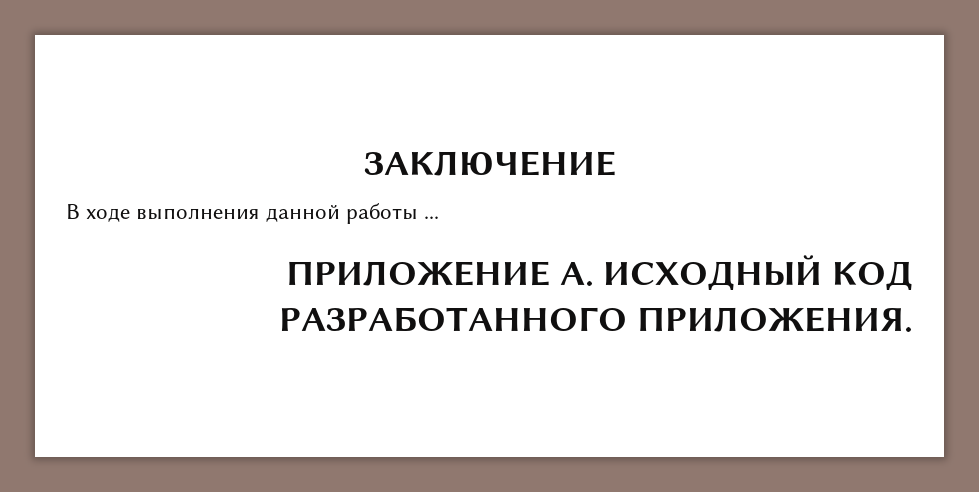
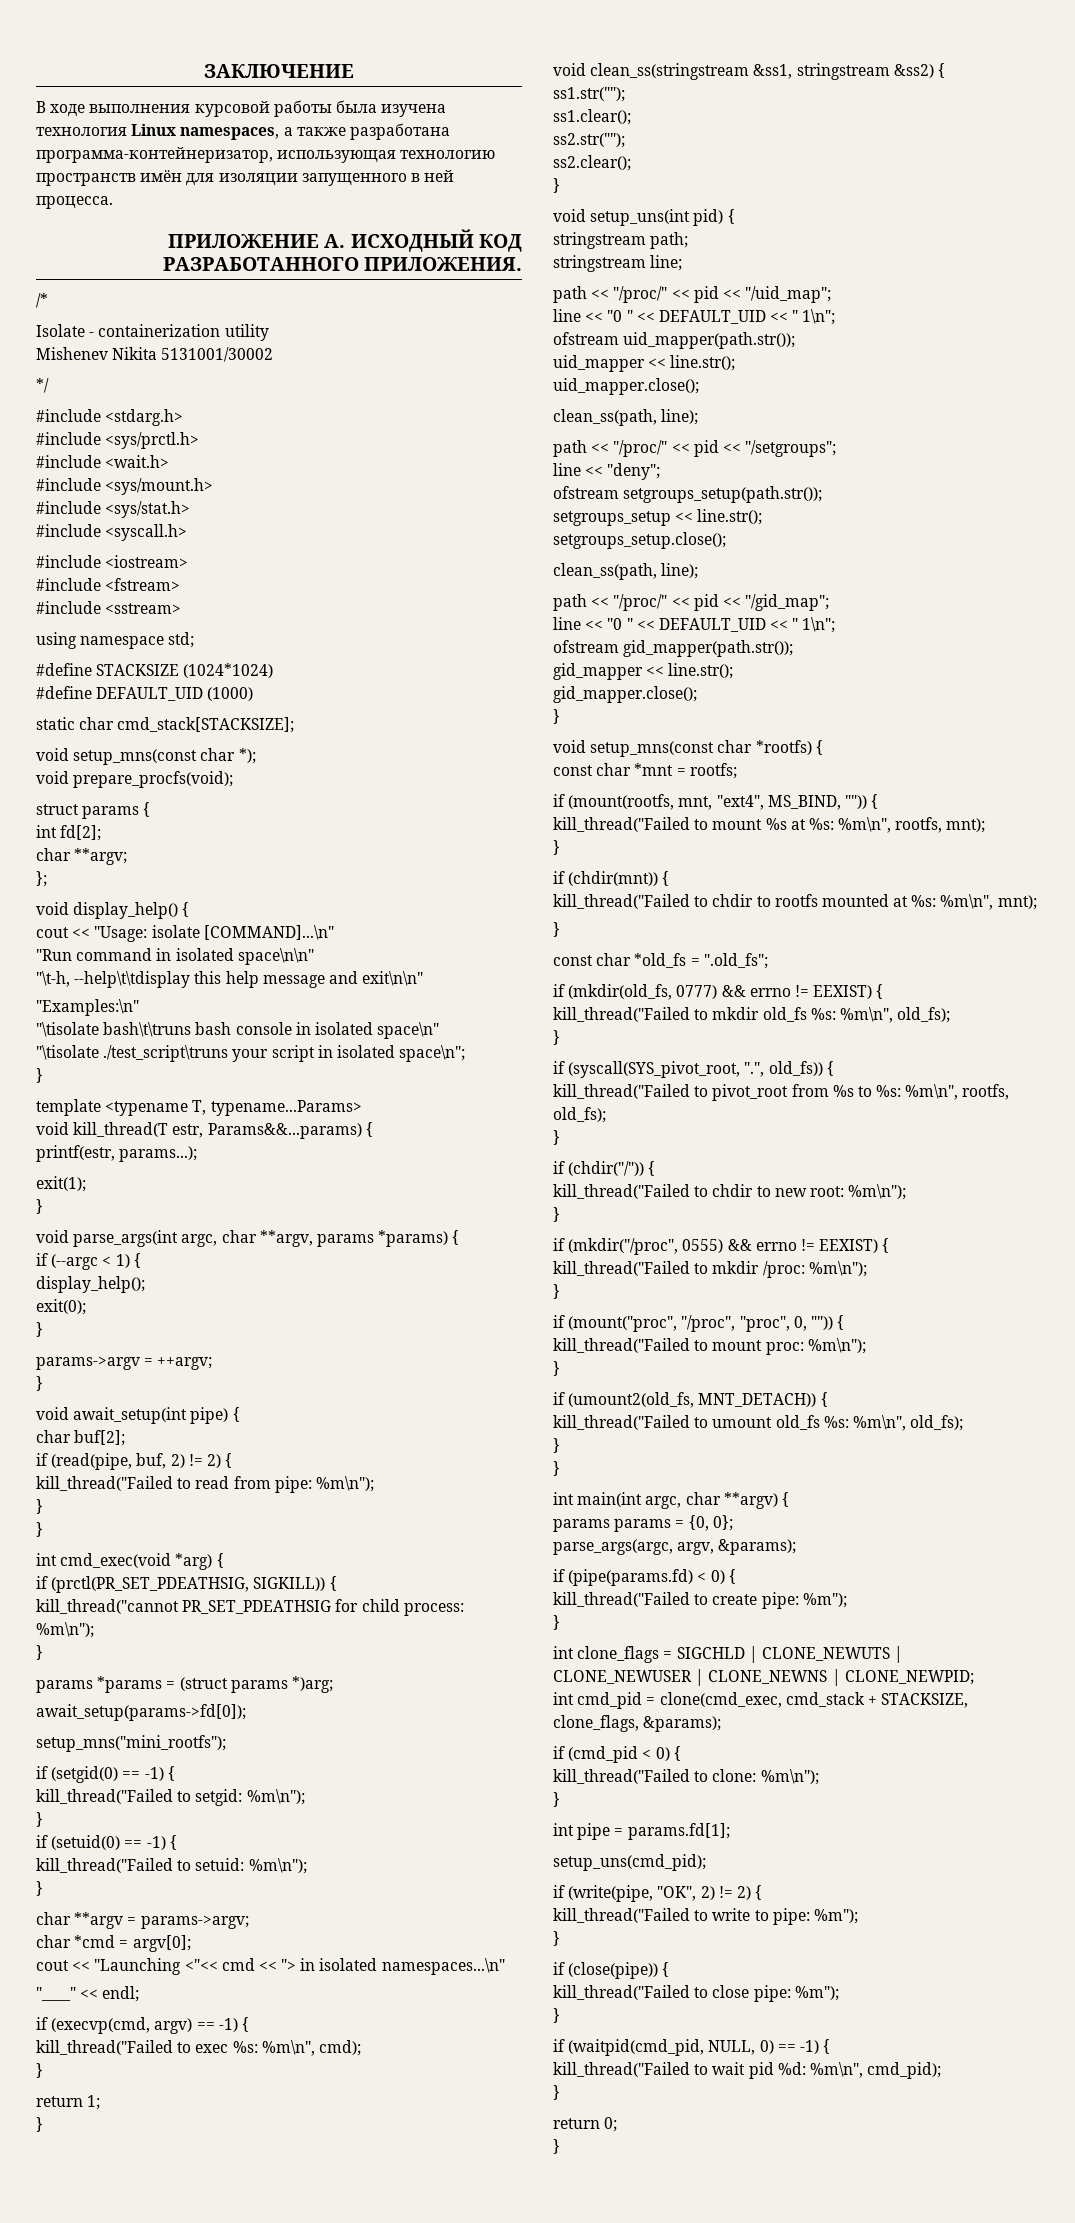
[265,203,440,224] данной работы ... -> [194,100,447,117] [36,123,450,140] [36,147,496,163] [36,170,455,186] [36,196,113,209] курсовой работы была изучена технология Linux namespaces, а также разработана программа-контейнеризатор, использующая технологию пространств имён для изоляции запущенного в ней процесса.
(913, 319) none -> [36,293,48,308] [36,324,269,341] [36,347,274,362] [36,378,49,393] [36,409,184,426] [36,432,200,449] [36,455,170,468] [36,478,214,495] [36,501,191,518] [36,524,188,541] [36,555,189,568] [36,578,181,591] [36,601,182,614] [36,632,195,649] [36,663,274,678] [36,686,254,701] [36,717,295,733] [36,748,256,765] [36,771,234,788] [36,802,151,819] [36,825,102,841] [36,848,128,865] [36,871,47,887] [36,902,190,919] [36,925,334,942] [36,948,314,965] [36,971,424,988] [36,999,139,1016] [36,1022,440,1039] [36,1045,466,1062] [36,1068,43,1083] [36,1099,362,1116] [36,1122,373,1139] [36,1145,198,1162] [36,1176,86,1192] [36,1199,43,1214] [36,1230,460,1247] [36,1253,141,1270] [36,1276,145,1293] [36,1299,86,1315] [36,1322,43,1337] [36,1356,213,1370] [36,1376,43,1391] [36,1407,240,1424] [36,1430,126,1446] [36,1453,233,1470] [36,1476,374,1493] [36,1499,43,1514] [36,1522,43,1537] [36,1553,224,1570] [36,1576,337,1593] [36,1599,464,1616] [36,1622,94,1638] [36,1645,43,1660] [36,1676,333,1693] [36,1704,246,1721] [36,1735,226,1752] [36,1766,175,1783] [36,1789,305,1806] [36,1812,43,1827] [36,1835,177,1850] [36,1858,307,1874] [36,1881,43,1896] [36,1912,249,1929] [36,1935,191,1952] [36,1958,505,1975] [36,1986,140,2002] [36,2017,249,2034] [36,2040,361,2056] [36,2063,43,2078] [36,2095,101,2110] [36,2117,43,2132] [553,63,945,80] [553,87,625,102] [553,109,631,125] [553,133,625,148] [553,155,631,171] [553,178,560,193] [553,209,735,226] [553,232,689,249] [553,255,683,272] [553,286,832,303] [553,309,836,325] [553,332,796,349] [553,355,736,372] [553,378,699,395] [553,409,699,426] [553,440,837,457] [553,463,661,480] [553,486,823,503] [553,509,763,526] [553,532,726,549] [553,563,699,580] [553,594,830,611] [553,617,836,633] [553,640,794,657] [553,663,734,680] [553,686,697,703] [553,709,560,724] [553,740,823,757] [553,763,737,779] [553,794,879,810] [553,817,986,833] [553,840,560,855] [553,871,670,886] [553,894,1037,910] [553,922,560,937] [553,953,768,969] [553,984,884,1000] [553,1007,951,1023] [553,1030,560,1045] [553,1061,834,1078] [553,1084,1010,1101] [553,1107,606,1123] [553,1130,560,1145] [553,1161,656,1176] [553,1184,907,1200] [553,1207,560,1222] [553,1238,890,1255] [553,1261,867,1278] [553,1284,560,1299] [553,1315,845,1332] [553,1338,866,1355] [553,1361,560,1376] [553,1392,828,1408] [553,1415,964,1431] [553,1438,560,1453] [553,1461,560,1476] [553,1492,789,1509] [553,1515,733,1532] [553,1539,797,1555] [553,1569,736,1586] [553,1592,847,1609] [553,1615,560,1630] [553,1646,904,1663] [553,1669,974,1686] [553,1692,969,1709] [553,1715,722,1732] [553,1746,681,1763] [553,1769,819,1785] [553,1792,560,1807] [553,1823,730,1840] [553,1854,706,1871] [553,1885,763,1902] [553,1908,858,1925] [553,1931,560,1946] [553,1962,670,1979] [553,1985,839,2002] [553,2008,560,2023] [553,2039,831,2056] [553,2062,942,2079] [553,2085,560,2100] [553,2117,618,2132] [553,2139,560,2154] // /* // Isolate - containerization utility // Mishenev Nikita 5131001/30002 // */ // #include <stdarg.h> // #include <sys/prctl.h> // #include <wait.h> // #include <sys/mount.h> // #include <sys/stat.h> // #include <syscall.h> // #include <iostream> // #include <fstream> // #include <sstream> // using namespace std; // #define STACKSIZE (1024*1024) // #define DEFAULT_UID (1000) // static char cmd_stack[STACKSIZE]; // void setup_mns(const char *); // void prepare_procfs(void); // struct params { // int fd[2]; // char **argv; // }; // void display_help() { // cout << "Usage: isolate [COMMAND]...\n" // "Run command in isolated space\n\n" // "\t-h, --help\t\tdisplay this help message and exit\n\n" // "Examples:\n" // "\tisolate bash\t\truns bash console in isolated space\n" // "\tisolate ./test_script\truns your script in isolated space\n"; // } // template <typename T, typename...Params> // void kill_thread(T estr, Params&&...params) { // printf(estr, params...); // exit(1); // } // void parse_args(int argc, char **argv, params *params) { // if (--argc < 1) { // display_help(); // exit(0); // } // params->argv = ++argv; // } // void await_setup(int pipe) { // char buf[2]; // if (read(pipe, buf, 2) != 2) { // kill_thread("Failed to read from pipe: %m\n"); // } // } // int cmd_exec(void *arg) { // if (prctl(PR_SET_PDEATHSIG, SIGKILL)) { // kill_thread("cannot PR_SET_PDEATHSIG for child process: %m\n"); // } // params *params = (struct params *)arg; // await_setup(params->fd[0]); // setup_mns("mini_rootfs"); // if (setgid(0) == -1) { // kill_thread("Failed to setgid: %m\n"); // } // if (setuid(0) == -1) { // kill_thread("Failed to setuid: %m\n"); // } // char **argv = params->argv; // char *cmd = argv[0]; // cout << "Launching <"<< cmd << "> in isolated namespaces...\n" // "____" << endl; // if (execvp(cmd, argv) == -1) { // kill_thread("Failed to exec %s: %m\n", cmd); // } // return 1; // } // void clean_ss(stringstream &ss1, stringstream &ss2) { // ss1.str(""); // ss1.clear(); // ss2.str(""); // ss2.clear(); // } // void setup_uns(int pid) { // stringstream path; // stringstream line; // path << "/proc/" << pid << "/uid_map"; // line << "0 " << DEFAULT_UID << " 1\n"; // ofstream uid_mapper(path.str()); // uid_mapper << line.str(); // uid_mapper.close(); // clean_ss(path, line); // path << "/proc/" << pid << "/setgroups"; // line << "deny"; // ofstream setgroups_setup(path.str()); // setgroups_setup << line.str(); // setgroups_setup.close(); // clean_ss(path, line); // path << "/proc/" << pid << "/gid_map"; // line << "0 " << DEFAULT_UID << " 1\n"; // ofstream gid_mapper(path.str()); // gid_mapper << line.str(); // gid_mapper.close(); // } // void setup_mns(const char *rootfs) { // const char *mnt = rootfs; // if (mount(rootfs, mnt, "ext4", MS_BIND, "")) { // kill_thread("Failed to mount %s at %s: %m\n", rootfs, mnt); // } // if (chdir(mnt)) { // kill_thread("Failed to chdir to rootfs mounted at %s: %m\n", mnt); // } // const char *old_fs = ".old_fs"; // if (mkdir(old_fs, 0777) && errno != EEXIST) { // kill_thread("Failed to mkdir old_fs %s: %m\n", old_fs); // } // if (syscall(SYS_pivot_root, ".", old_fs)) { // kill_thread("Failed to pivot_root from %s to %s: %m\n", rootfs, old_fs); // } // if (chdir("/")) { // kill_thread("Failed to chdir to new root: %m\n"); // } // if (mkdir("/proc", 0555) && errno != EEXIST) { // kill_thread("Failed to mkdir /proc: %m\n"); // } // if (mount("proc", "/proc", "proc", 0, "")) { // kill_thread("Failed to mount proc: %m\n"); // } // if (umount2(old_fs, MNT_DETACH)) { // kill_thread("Failed to umount old_fs %s: %m\n", old_fs); // } // } // int main(int argc, char **argv) { // params params = {0, 0}; // parse_args(argc, argv, &params); // if (pipe(params.fd) < 0) { // kill_thread("Failed to create pipe: %m"); // } // int clone_flags = SIGCHLD | CLONE_NEWUTS | CLONE_NEWUSER | CLONE_NEWNS | CLONE_NEWPID; // int cmd_pid = clone(cmd_exec, cmd_stack + STACKSIZE, clone_flags, &params); // if (cmd_pid < 0) { // kill_thread("Failed to clone: %m\n"); // } // int pipe = params.fd[1]; // setup_uns(cmd_pid); // if (write(pipe, "OK", 2) != 2) { // kill_thread("Failed to write to pipe: %m"); // } // if (close(pipe)) { // kill_thread("Failed to close pipe: %m"); // } // if (waitpid(cmd_pid, NULL, 0) == -1) { // kill_thread("Failed to wait pid %d: %m\n", cmd_pid); // } // return 0; // }

